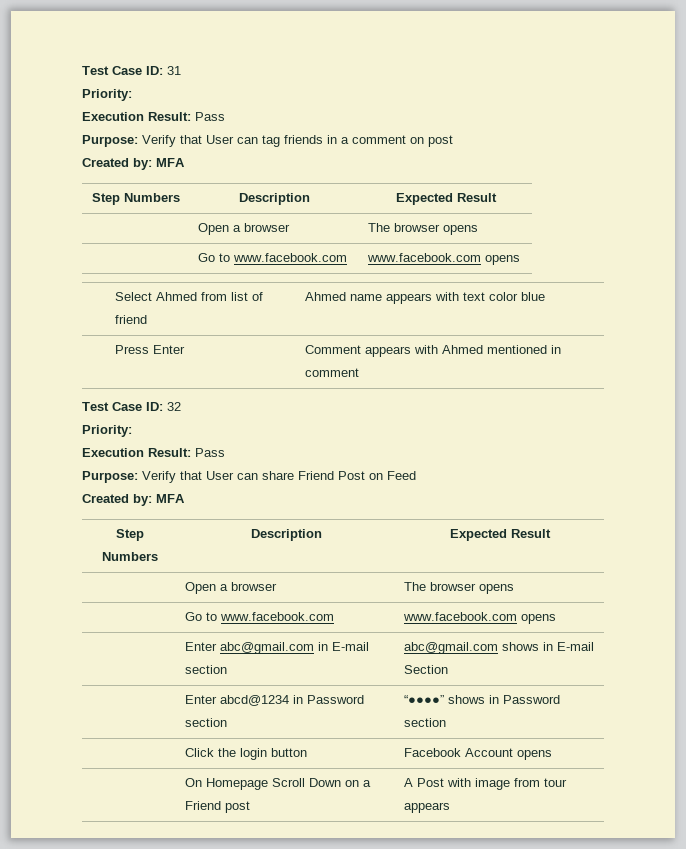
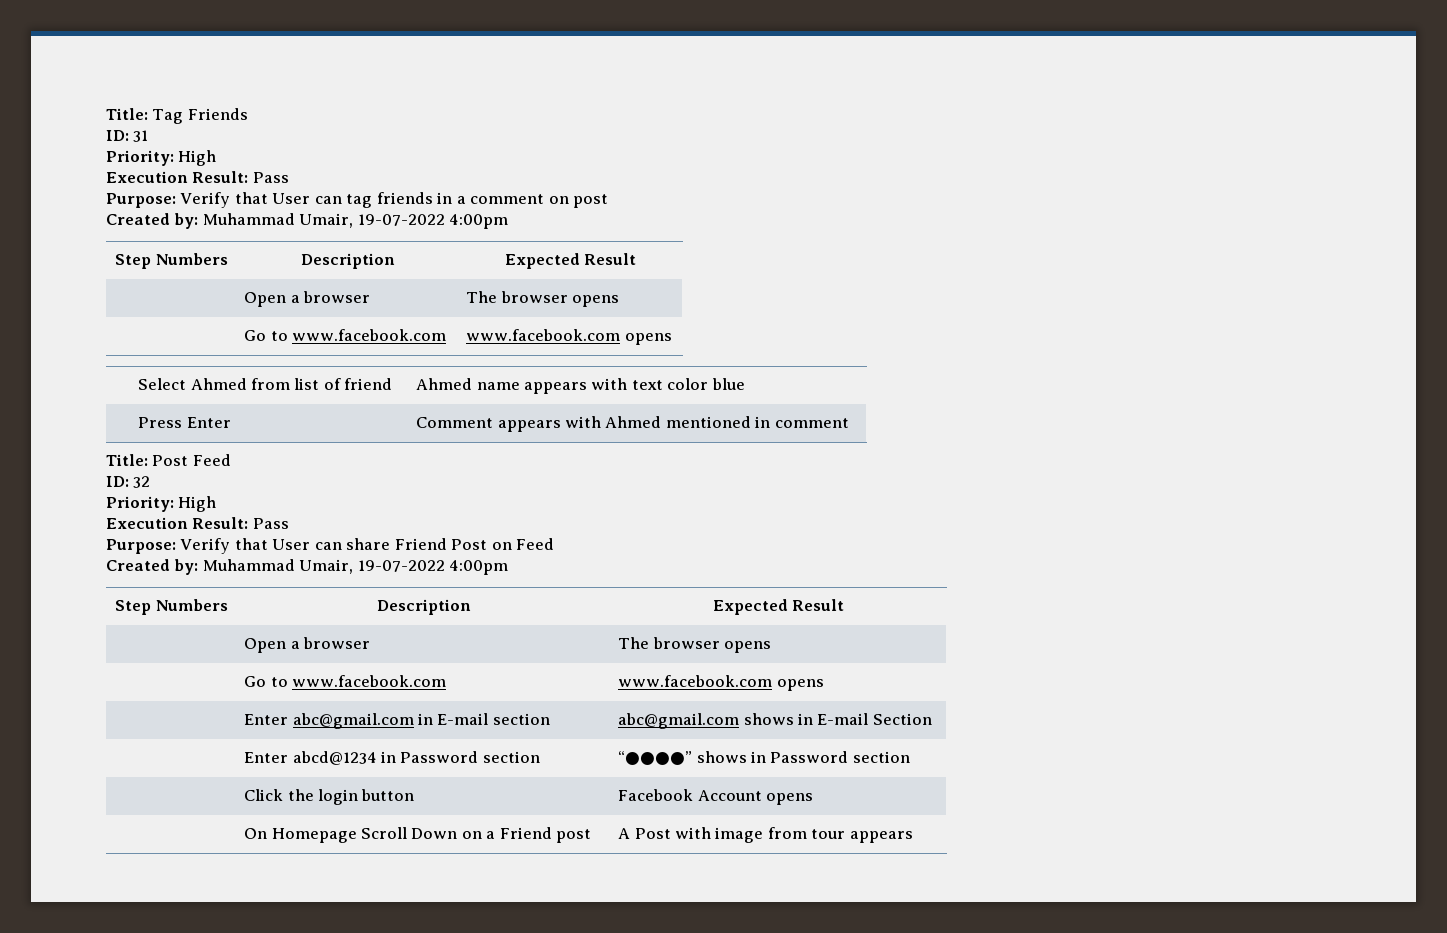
[82,66,142,75] Test Case -> [106,108,248,124] Title: Tag Friends //
(132, 95) none -> [178,150,217,166] High
[156,158,185,167] MFA -> [202,213,509,229] Muhammad Umair, 19-07-2022 4:00pm
[82,402,142,411] Test Case -> [106,454,231,466] Title: Post Feed //
(132, 431) none -> [178,496,217,512] High
[156,494,185,503] MFA -> [202,559,509,575] Muhammad Umair, 19-07-2022 4:00pm

